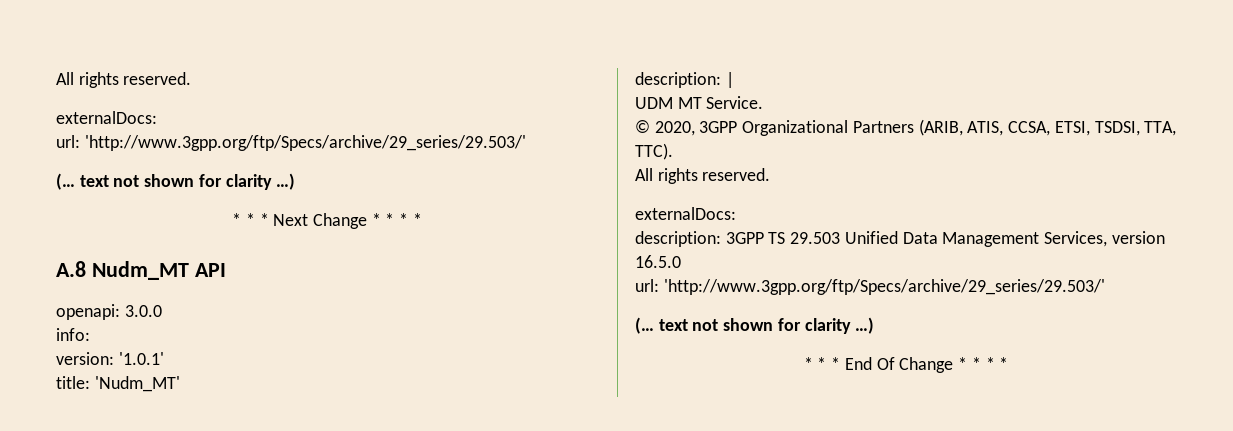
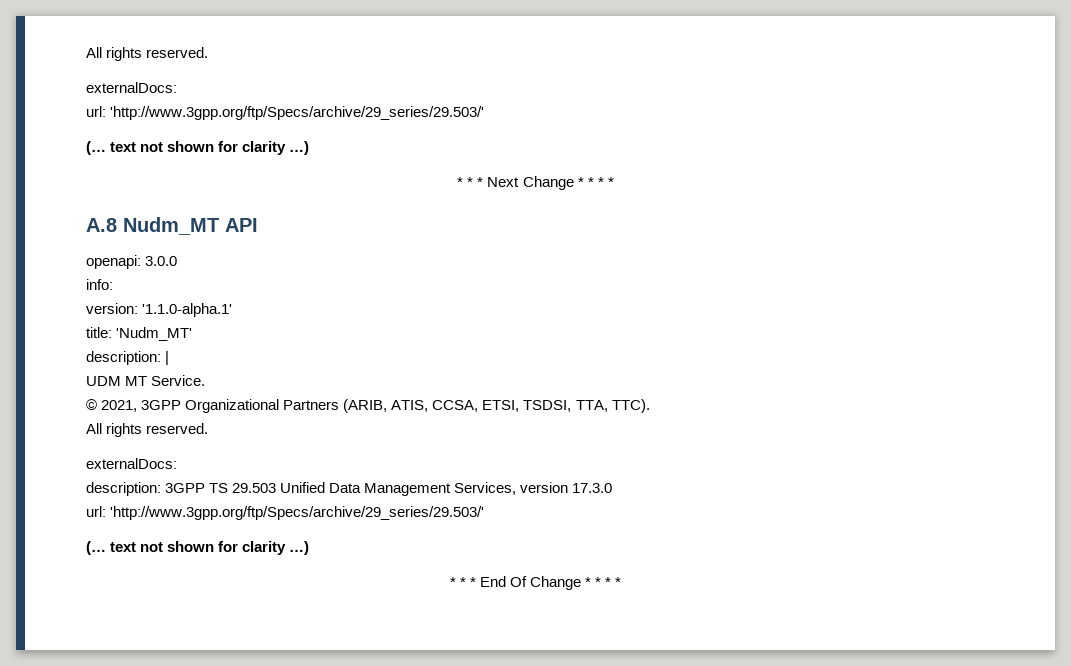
[118,352,164,365] '1.0.1' -> [142,303,233,317] '1.1.0-alpha.1'
[654,121,695,136] 2020, -> [101,400,138,412] 2021,
[635,255,681,268] 16.5.0 -> [572,483,613,493] 17.3.0

